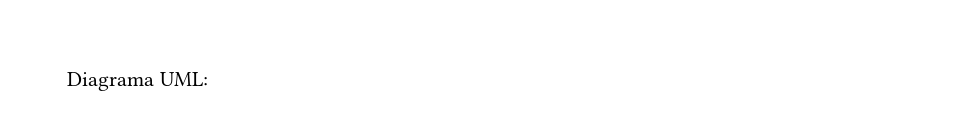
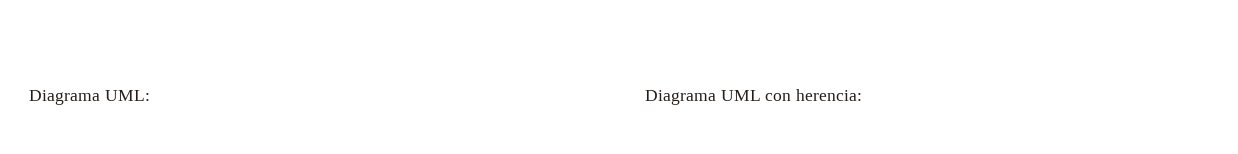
(208, 79) none -> [645,89,863,105] // Diagrama UML con herencia:

